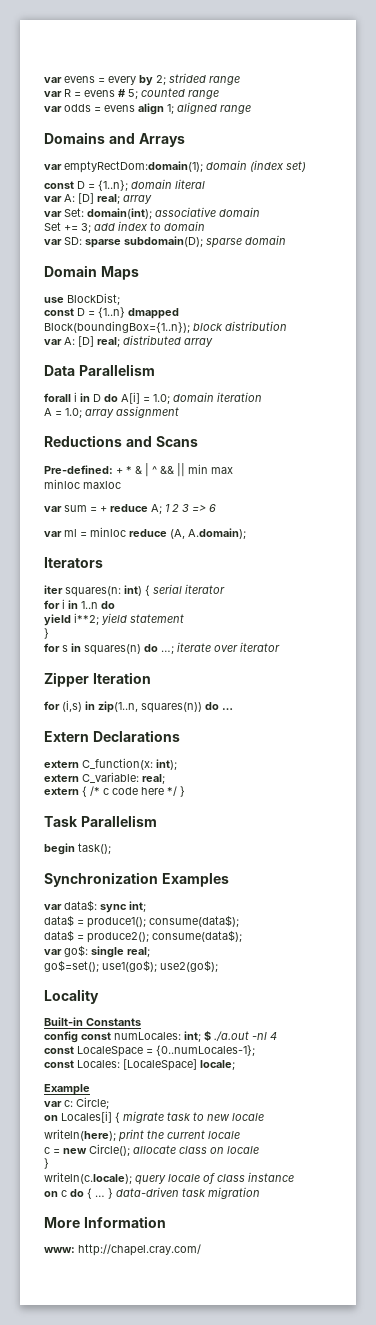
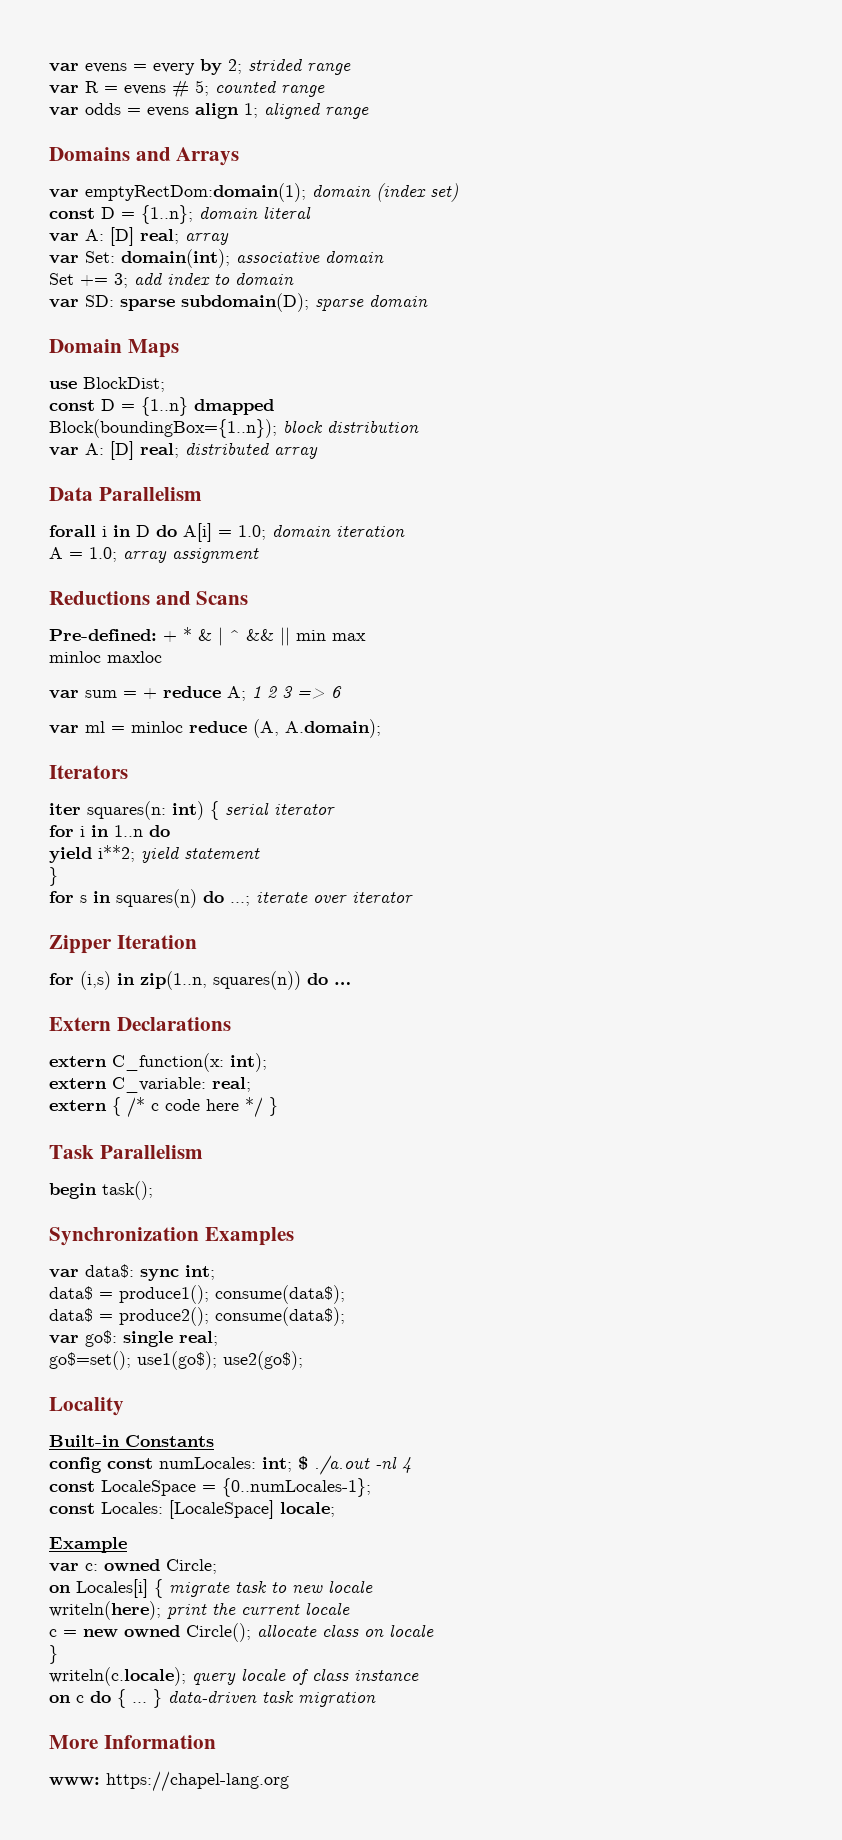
(73, 1103) none -> [104,1559,160,1571] owned
(87, 1151) none -> [124,1625,180,1637] owned
[78,1244,201,1256] http://chapel.cray.com/ -> [106,1771,289,1792] https://chapel-lang.org

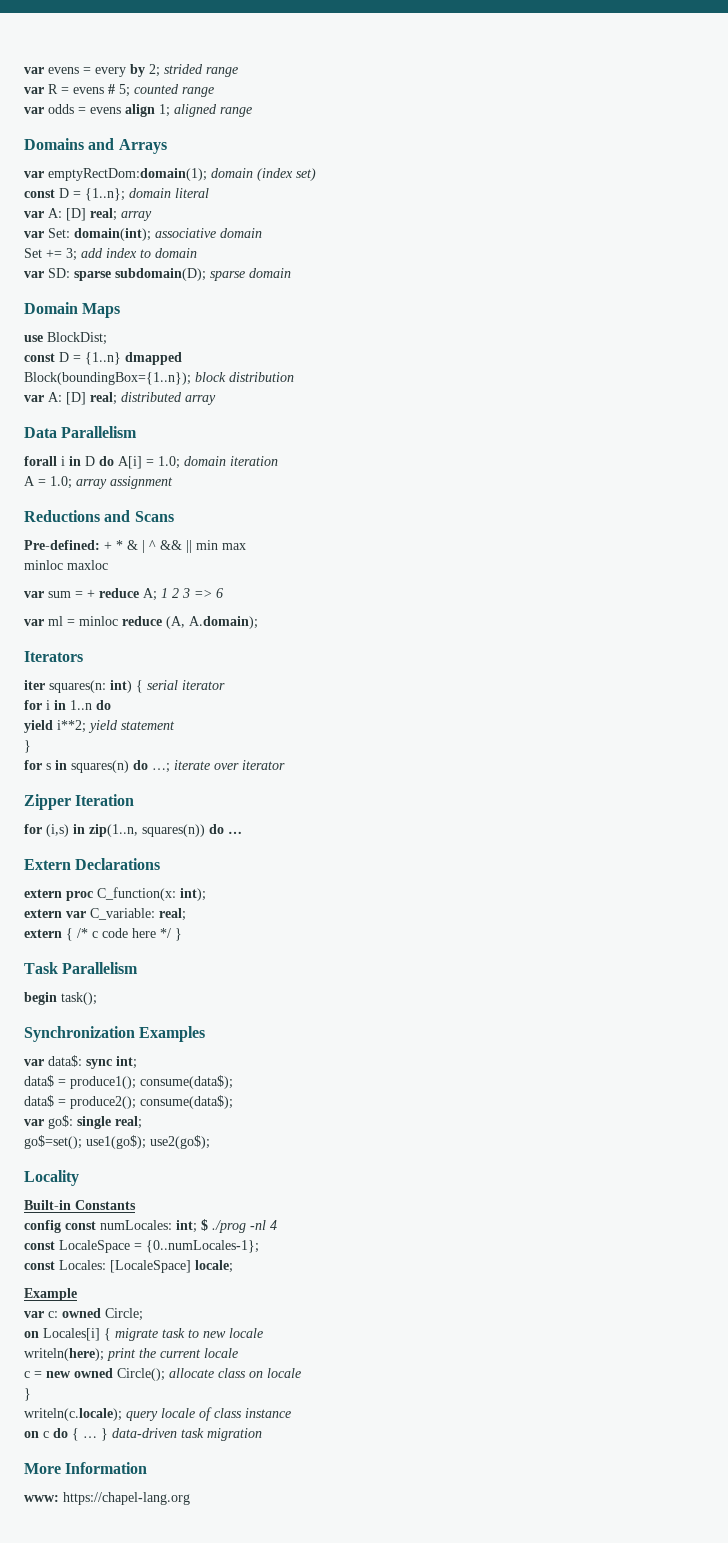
(107, 1061) none -> [66,891,93,901] proc
(107, 1083) none -> [66,911,86,918] var
[314,1455,370,1475] ./a.out -> [212,1220,246,1233] ./prog

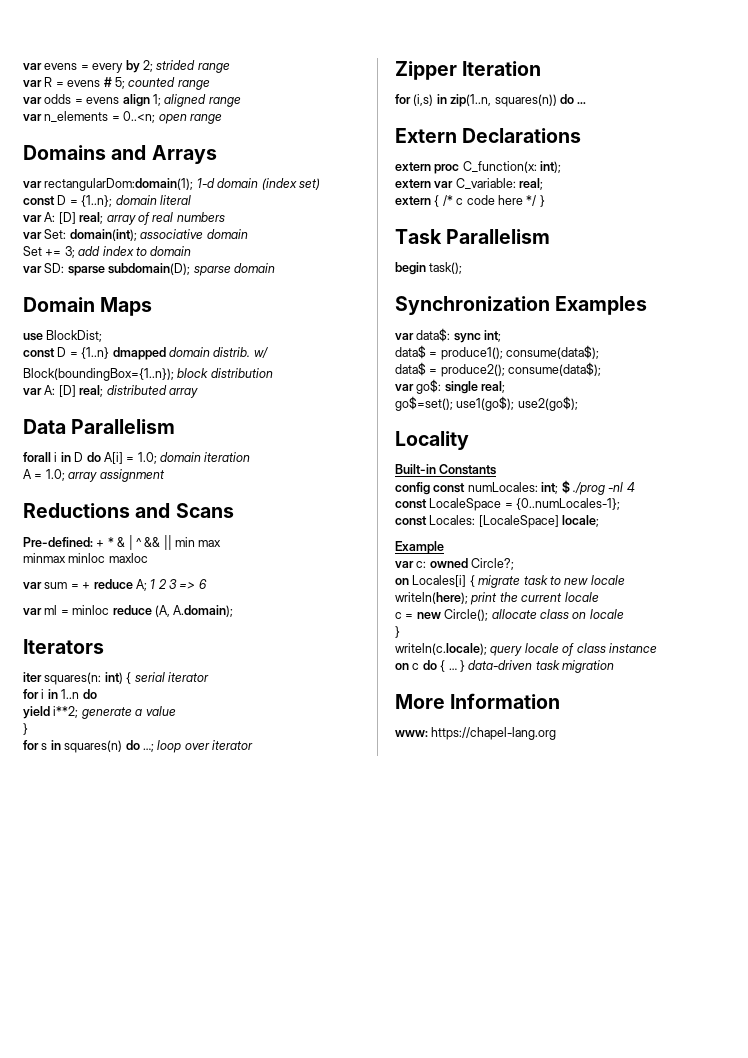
(252, 112) none -> [23,111,222,124] // var n_elements = 0..<n; open range
[48,168,207,181] emptyRectDom:domain(1); -> [44,178,215,191] rectangularDom:domain(1); 1-d
(152, 216) none -> [137,212,225,225] of real numbers
(182, 358) none -> [168,347,269,358] domain distrib. w/
(246, 546) none -> [23,553,66,563] minmax
[88,720,175,733] yield statement -> [81,706,176,719] generate a value
[174,760,210,770] iterate -> [157,740,182,753] loop
[105,1308,143,1321] Circle; -> [471,558,515,570] Circle?;
[74,1368,113,1378] owned -> (441, 615) none

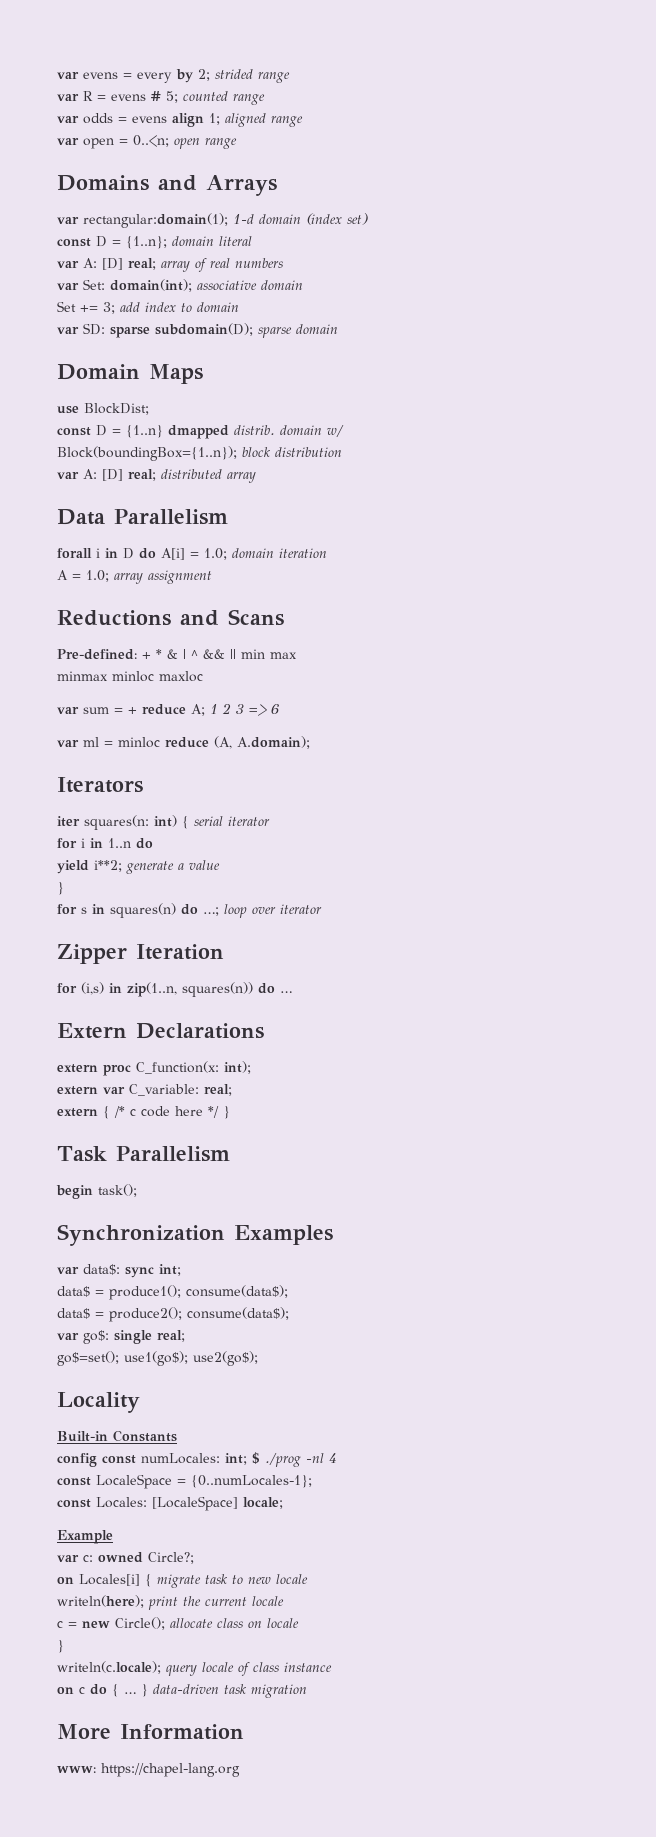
[44,111,109,122] n_elements -> [83,138,114,149] open
[44,178,194,191] rectangularDom:domain(1); -> [83,213,228,228] rectangular:domain(1);
[168,347,251,357] domain distrib. -> [234,425,322,435] distrib. domain

